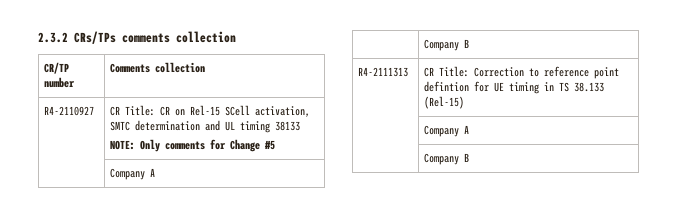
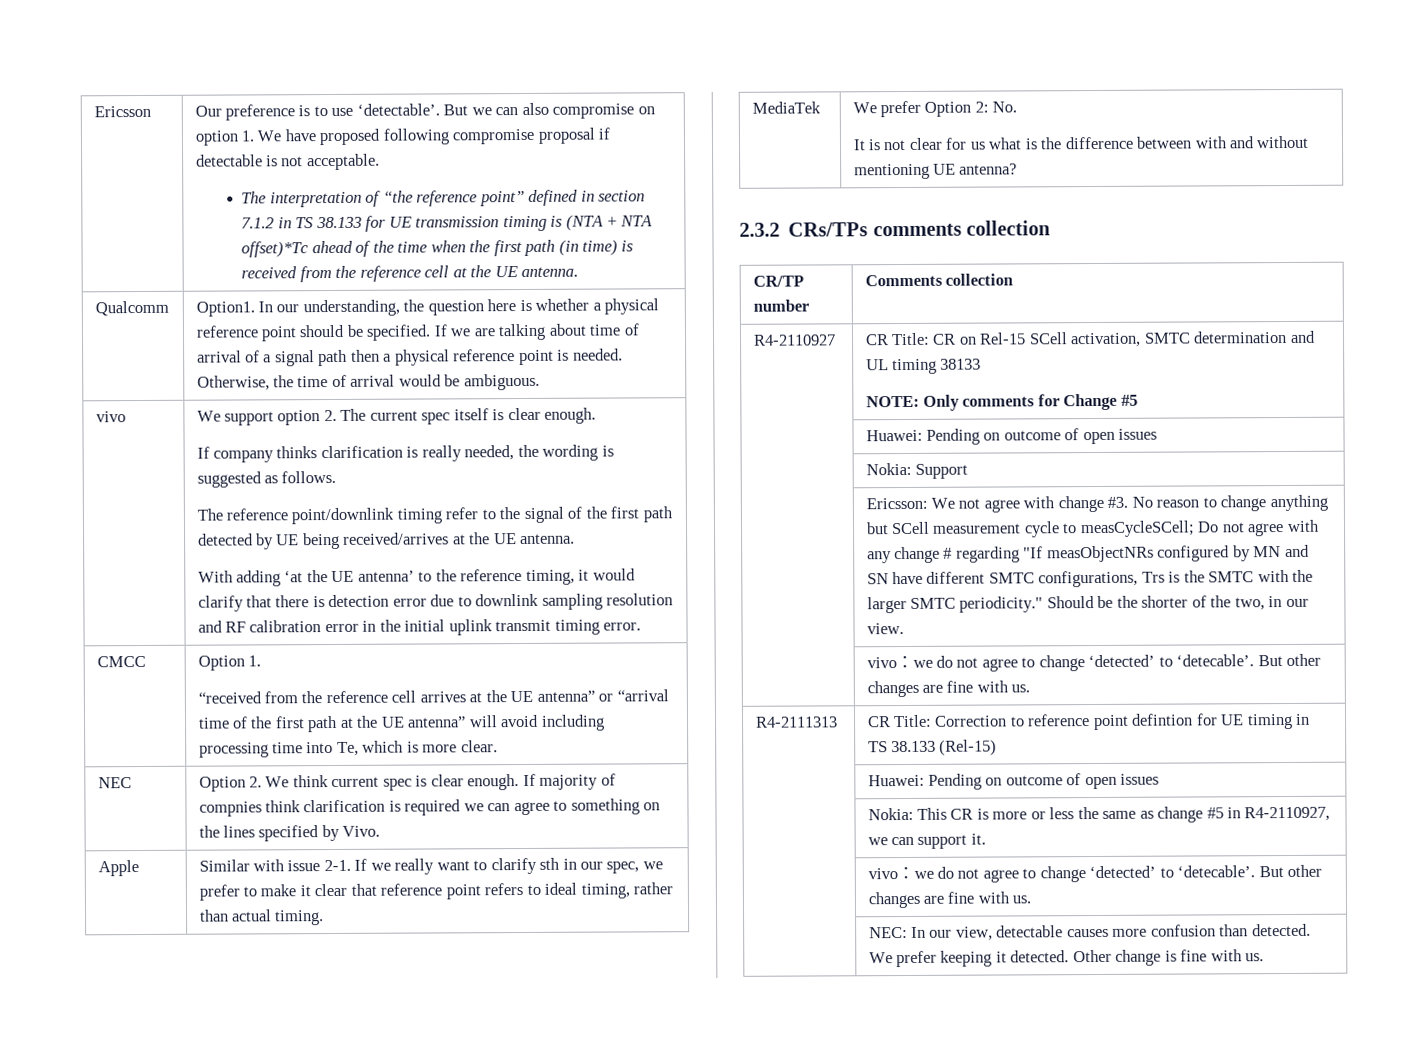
(38, 37) none -> [93,105,151,118] [194,102,655,121] [194,127,611,146] [195,153,380,171] [241,189,646,208] [241,214,654,232] [241,239,634,258] [241,265,579,283] [94,300,169,317] [195,298,660,317] [195,323,639,342] [196,348,623,367] [196,373,540,391] [95,411,126,423] [196,407,597,426] [196,444,614,463] [196,470,337,488] [196,506,673,525] [197,532,576,550] [197,568,636,587] [197,593,674,612] [197,619,642,636] [96,655,146,668] [197,655,261,671] [197,689,669,704] [197,714,605,733] [198,740,498,758] [97,777,132,789] [198,773,616,792] [198,798,661,817] [198,824,381,842] [97,860,139,877] [198,857,663,875] [198,882,673,901] [198,909,325,926] [751,101,821,114] [852,100,1018,118] [852,135,1310,151] [853,163,1018,180] Ericsson | Our preference is to use ‘detectable’. But we can also compromise on option 1. We have proposed following compromise proposal if detectable is not acceptable. // The interpretation of “the reference point” defined in section 7.1.2 in TS 38.133 for UE transmission timing is (NTA + NTA offset)*Tc ahead of the time when the first path (in time) is received from the reference cell at the UE antenna. // Qualcomm | Option1. In our understanding, the question here is whether a physical reference point should be specified. If we are talking about time of arrival of a signal path then a physical reference point is needed. Otherwise, the time of arrival would be ambiguous. // vivo | We support option 2. The current spec itself is clear enough. // If company thinks clarification is really needed, the wording is suggested as follows. // The reference point/downlink timing refer to the signal of the first path detected by UE being received/arrives at the UE antenna. // With adding ‘at the UE antenna’ to the reference timing, it would clarify that there is detection error due to downlink sampling resolution and RF calibration error in the initial uplink transmit timing error. // CMCC | Option 1. // “received from the reference cell arrives at the UE antenna” or “arrival time of the first path at the UE antenna” will avoid including processing time into Te, which is more clear. // NEC | Option 2. We think current spec is clear enough. If majority of compnies think clarification is required we can agree to something on the lines specified by Vivo. // Apple | Similar with issue 2-1. If we really want to clarify sth in our spec, we prefer to make it clear that reference point refers to ideal timing, rather than actual timing. // MediaTek | We prefer Option 2: No. // It is not clear for us what is the difference between with and without mentioning UE antenna? //
[109,168,155,180] [423,39,469,51] Company A // | Company B -> [865,428,1158,445] [865,462,968,479] [865,494,1328,513] [865,519,1320,538] [866,544,1310,564] [866,569,1314,588] [866,595,1309,614] [866,623,904,635] [866,653,1322,672] [866,680,1031,698] Huawei: Pending on outcome of open issues // | Nokia: Support // | Ericsson: We not agree with change #3. No reason to change anything but SCell measurement cycle to measCycleSCell; Do not agree with any change # regarding "If measObjectNRs configured by MN and SN have different SMTC configurations, Trs is the SMTC with the larger SMTC periodicity." Should be the shorter of the two, in our view. // | vivo：we do not agree to change ‘detected’ to ‘detecable’. But other changes are fine with us.
[423,125,469,137] [423,153,469,165] Company A // | Company B -> [867,773,1160,790] [867,806,1331,823] [867,833,986,849] [867,864,1323,883] [867,891,1032,909] [868,923,1311,941] [868,949,1265,968] Huawei: Pending on outcome of open issues // | Nokia: This CR is more or less the same as change #5 in R4-2110927, we can support it. // | vivo：we do not agree to change ‘detected’ to ‘detecable’. But other changes are fine with us. // | NEC: In our view, detectable causes more confusion than detected. We prefer keeping it detected. Other change is fine with us.

